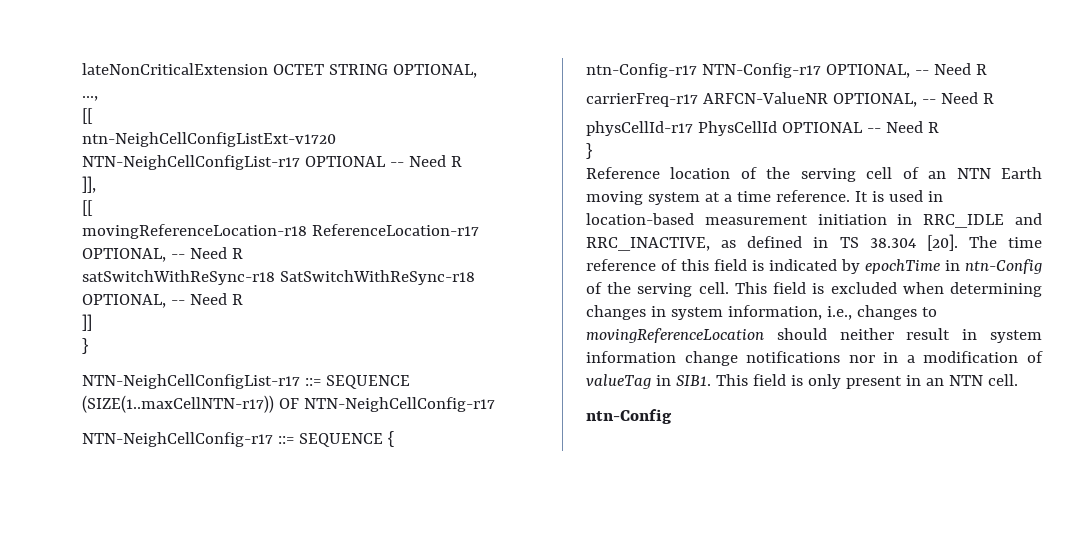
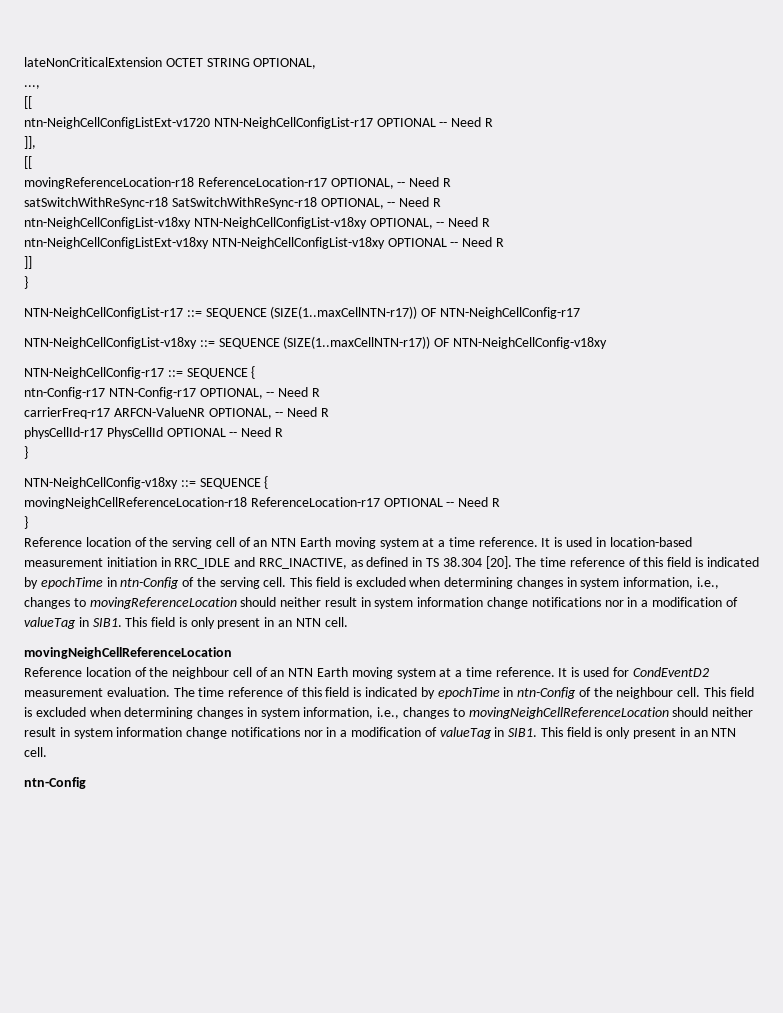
(243, 299) none -> [24,217,490,229] [24,237,504,249] // ntn-NeighCellConfigList-v18xy NTN-NeighCellConfigList-v18xy OPTIONAL, -- Need R // ntn-NeighCellConfigListExt-v18xy NTN-NeighCellConfigList-v18xy OPTIONAL -- Need R
(495, 404) none -> [24,336,607,349] // NTN-NeighCellConfigList-v18xy ::= SEQUENCE (SIZE(1..maxCellNTN-r17)) OF NTN-NeighCellConfig-v18xy
(592, 151) none -> [24,476,269,489] [24,497,500,509] [24,516,28,529] // NTN-NeighCellConfig-v18xy ::= SEQUENCE { // movingNeighCellReferenceLocation-r18 ReferenceLocation-r17 OPTIONAL -- Need R // }
(1018, 380) none -> [24,647,232,659] [24,667,709,679] [24,687,754,699] [24,707,754,719] [24,727,737,739] [24,747,47,757] // movingNeighCellReferenceLocation // Reference location of the neighbour cell of an NTN Earth moving system at a time reference. It is used for CondEventD2 measurement evaluation. The time reference of this field is indicated by epochTime in ntn-Config of the neighbour cell. This field is excluded when determining changes in system information, i.e., changes to movingNeighCellReferenceLocation should neither result in system information change notifications nor in a modification of valueTag in SIB1. This field is only present in an NTN cell.

